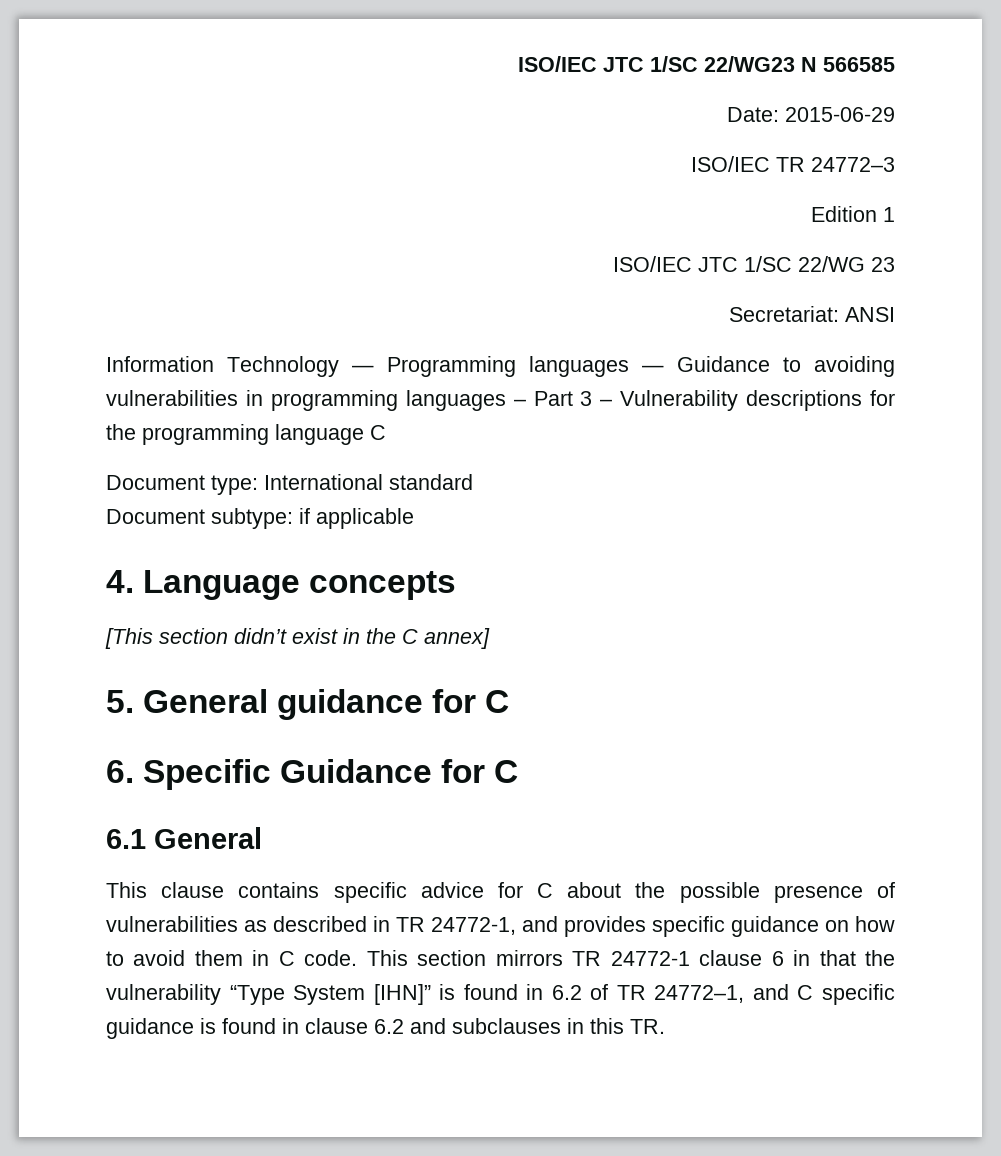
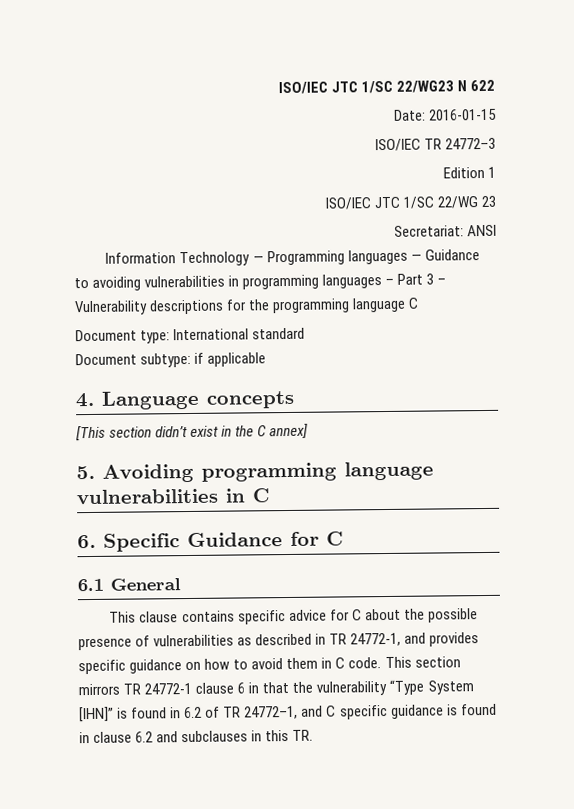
[823,57,895,72] 566585 -> [470,79,496,92] 622
[785,107,895,122] 2015-06-29 -> [429,108,497,121] 2016-01-15
[143,689,477,720] General guidance for -> [102,461,434,483] [76,488,245,505] Avoiding programming language vulnerabilities in

